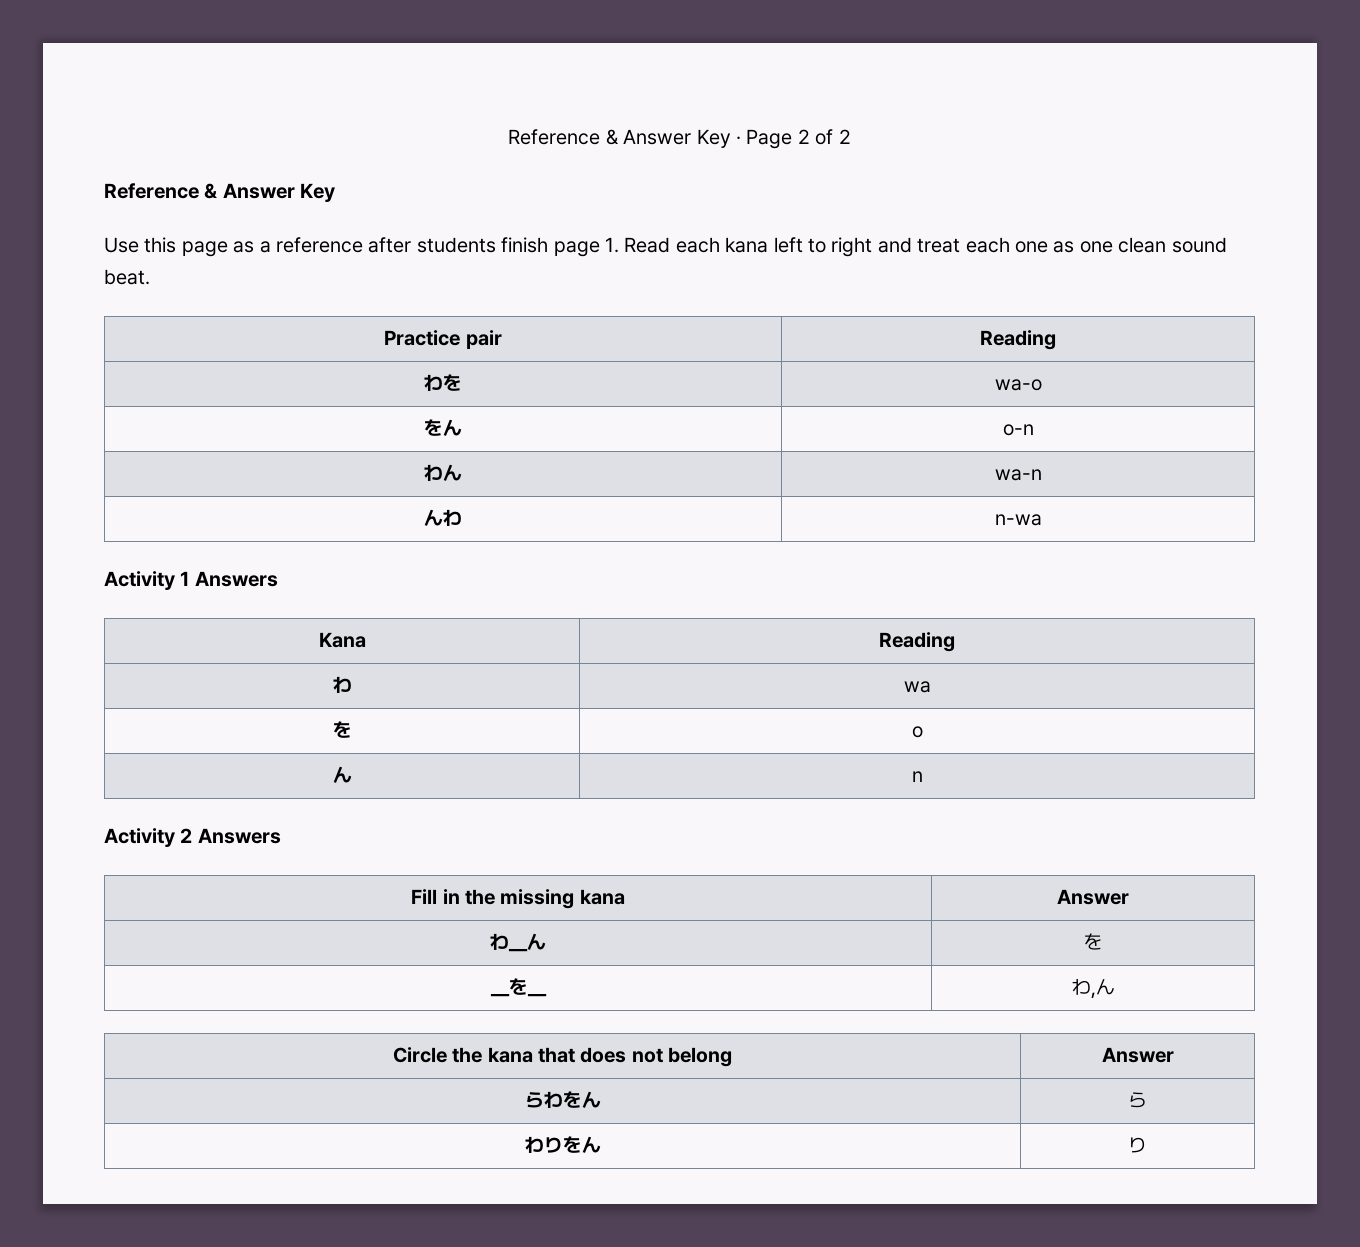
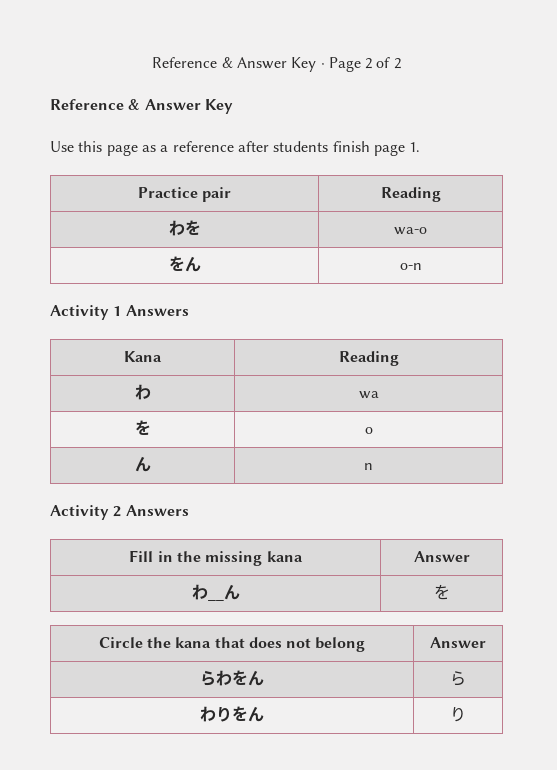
[624,237,1227,257] [104,269,150,285] Read each kana left to right and treat each one as one clean sound beat. -> (421, 147) none
[424,464,462,481] [994,469,1042,481] [424,509,462,526] [994,514,1042,526] // わん | wa-n // んわ | n-wa -> (422, 266) none
[489,978,547,997] [1071,978,1115,999] // __を__ | わ,ん -> (450, 592) none

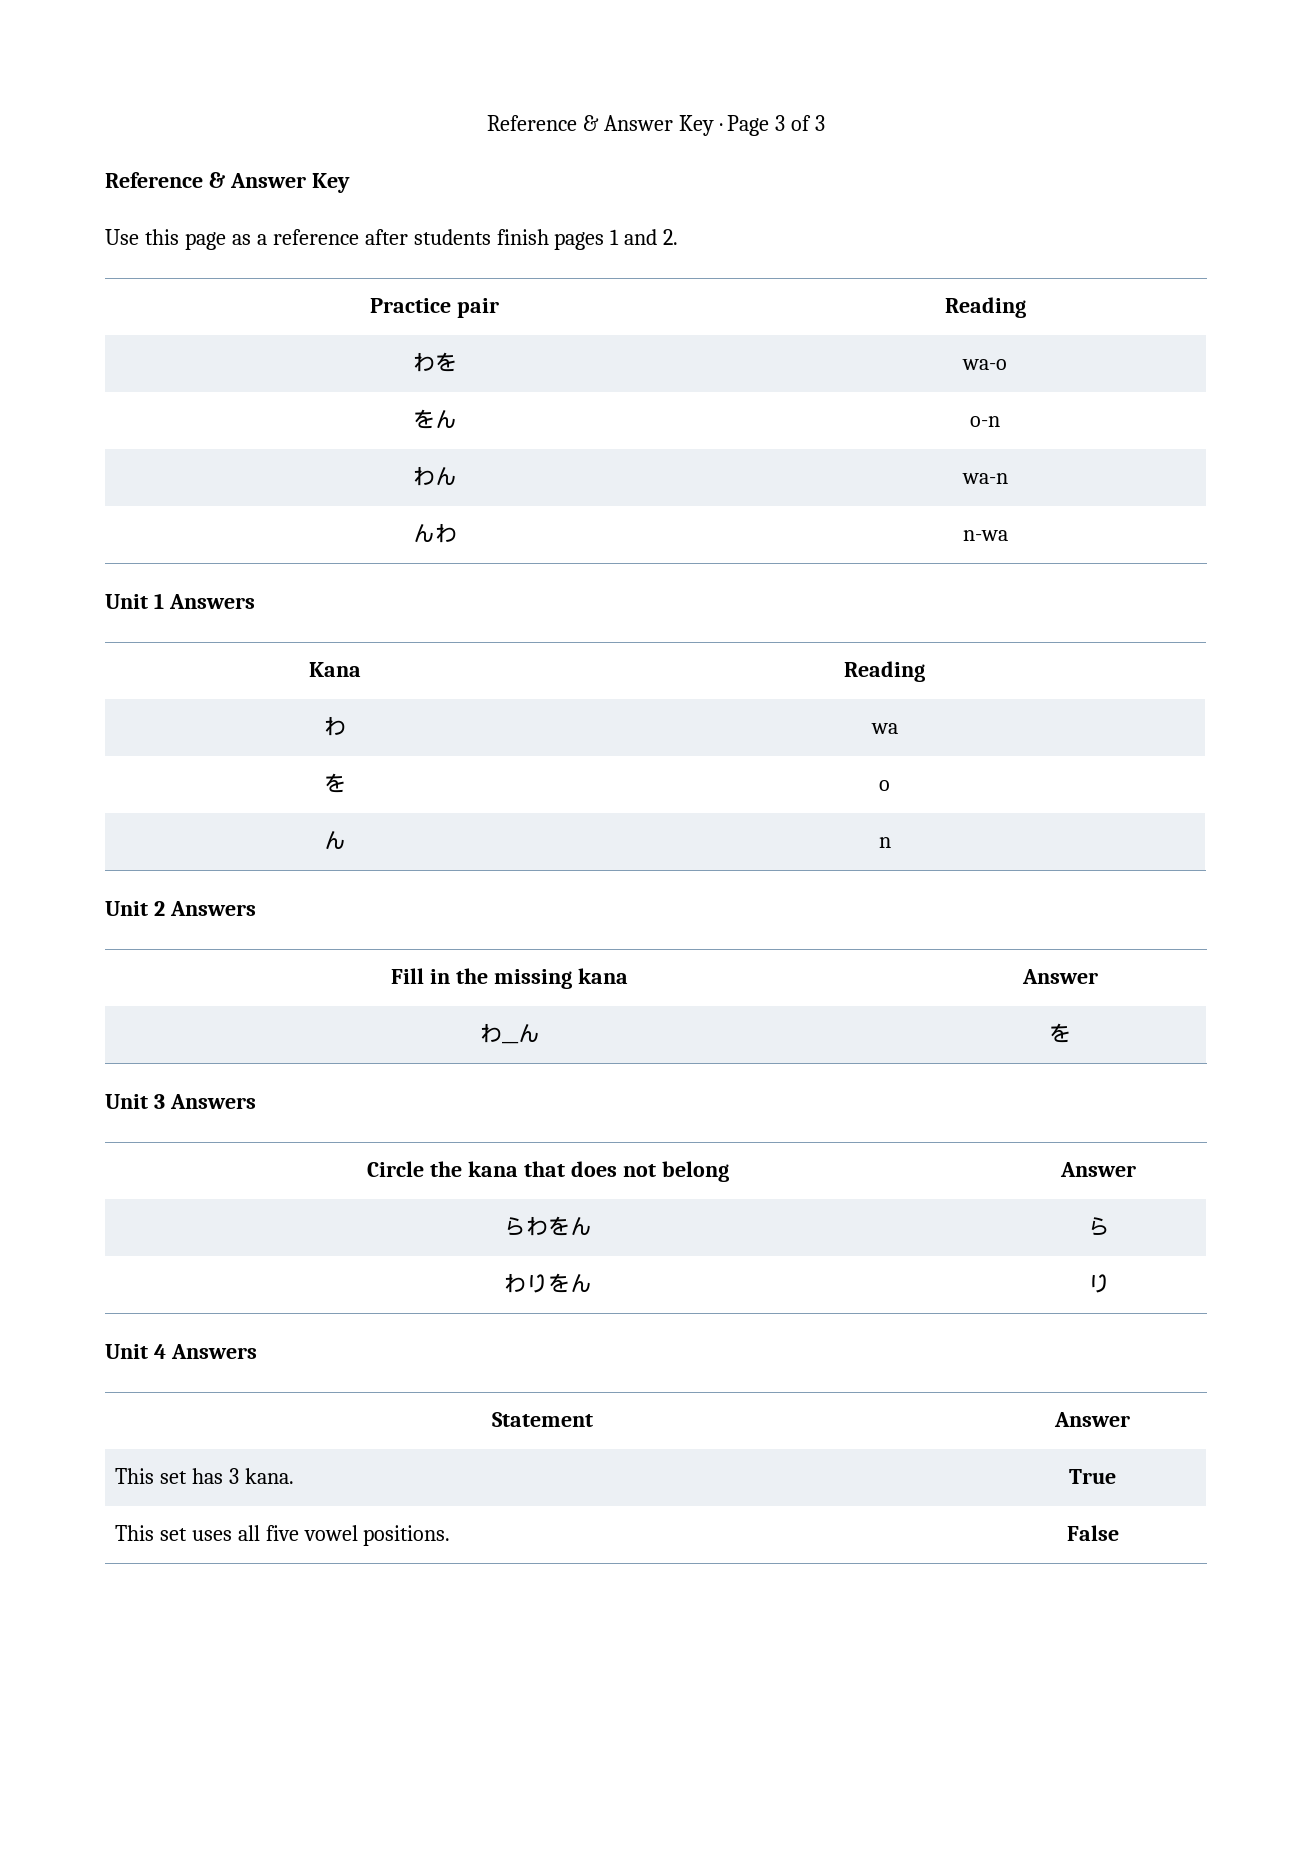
[365,57,401,69] 2 of 2 -> [775,115,826,131] 3 of 3
[373,142,421,156] page 1. -> [554,229,679,250] pages 1 and 2.
[50,305,109,320] // Activity -> [412,466,457,486] [961,473,1008,484] [412,523,457,543] [962,530,1008,541] [105,594,148,609] // わん | wa-n // んわ | n-wa // Unit
[50,505,109,520] Activity -> [105,901,148,916] Unit
(450, 592) none -> [105,1094,256,1109] // Unit 3 Answers
(466, 714) none -> [105,1344,257,1359] [491,1412,593,1427] [1054,1412,1130,1427] [114,1468,294,1484] [1069,1469,1116,1484] [114,1525,451,1546] [1066,1525,1119,1541] // Unit 4 Answers // Statement | Answer // This set has 3 kana. | True // This set uses all five vowel positions. | False

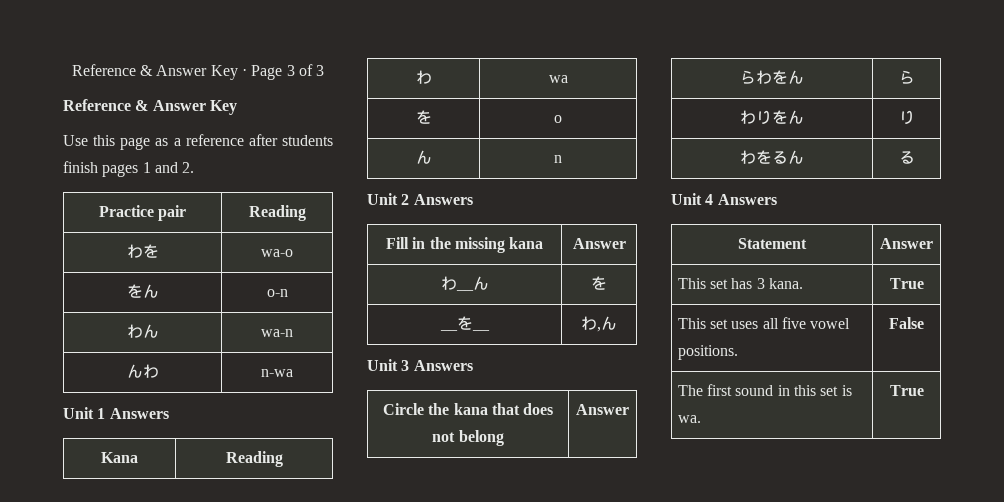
(1071, 1033) none -> [439,316,490,331] [581,316,617,332] // __を__ | わ,ん
(1110, 1283) none -> [740,150,804,164] [898,151,915,164] // わをるん | る
(1119, 1533) none -> [677,384,852,396] [677,415,701,423] [889,385,924,396] // The first sound in this set is wa. | True

